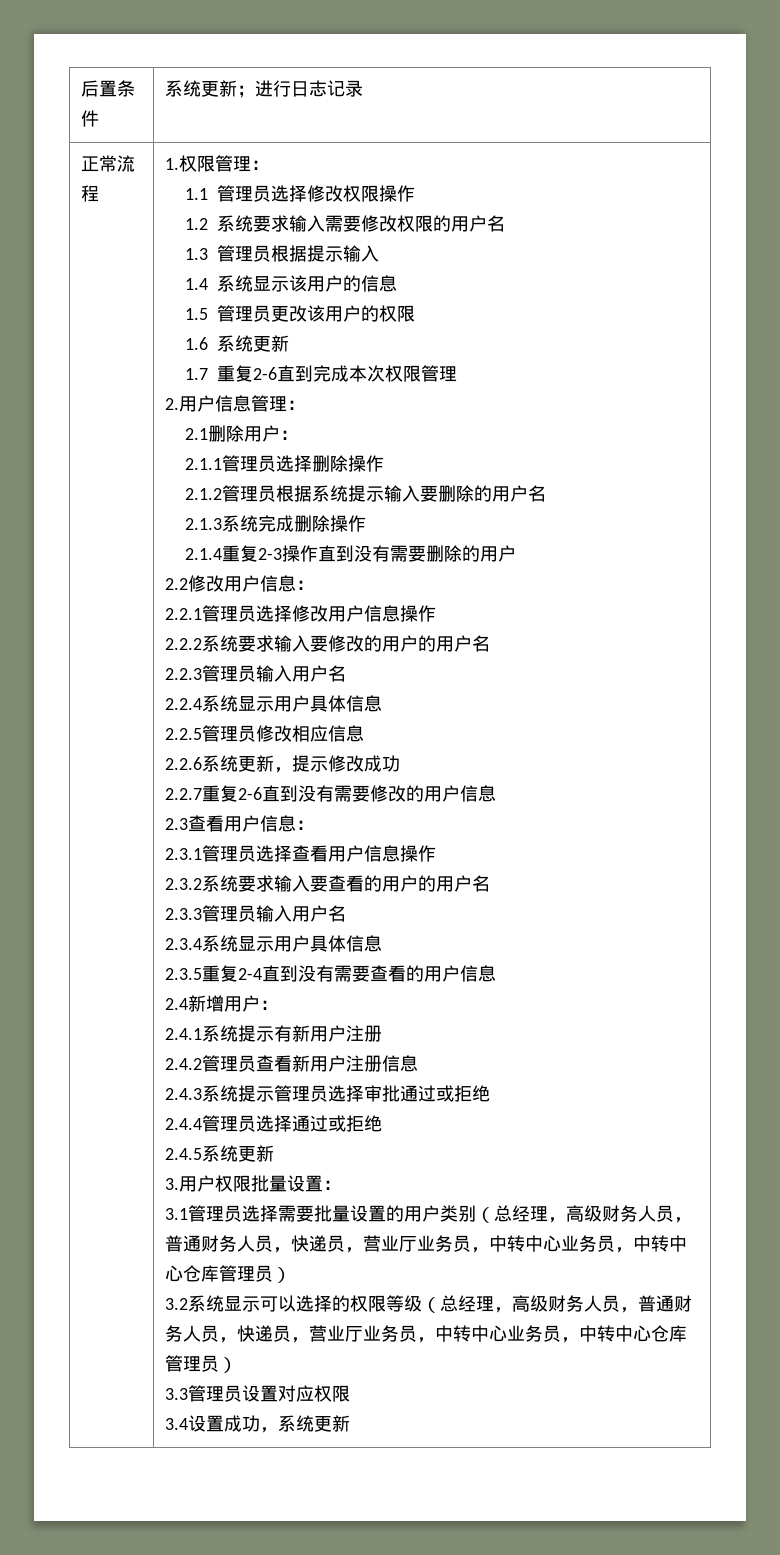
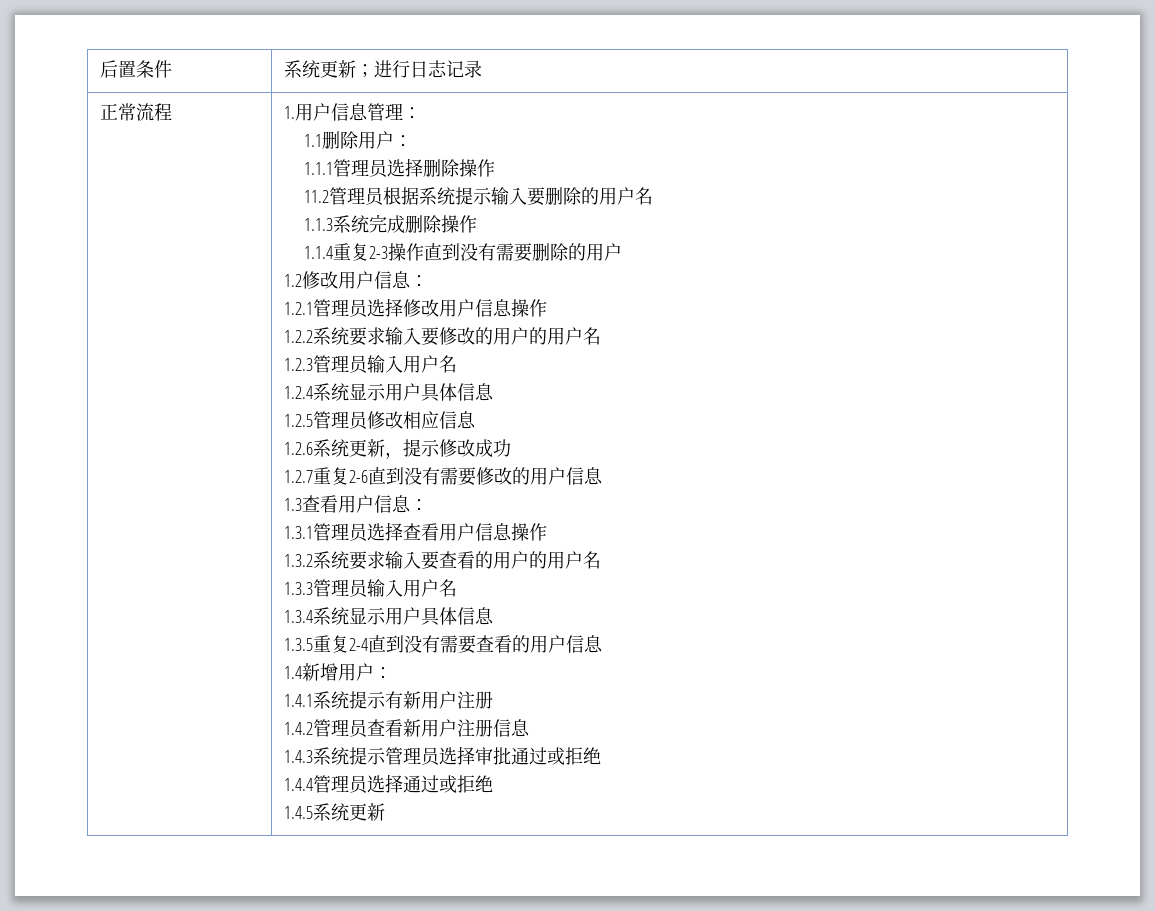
[178,155,269,172] [185,185,416,202] [185,215,506,232] [185,245,380,262] [185,275,398,292] [185,305,416,322] [185,335,290,352] [185,365,458,382] [164,398,179,410] 权限管理： // 1.1管理员选择修改权限操作 // 1.2系统要求输入需要修改权限的用户名 // 1.3管理员根据提示输入 // 1.4系统显示该用户的信息 // 1.5管理员更改该用户的权限 // 1.6系统更新 // 1.7重复2-6直到完成本次权限管理 // 2. -> (296, 112) none
[185,428,209,440] 2.1 -> [304,134,323,147] 1.1
[185,458,223,470] 2.1.1 -> [304,162,334,175] 1.1.1
[185,488,223,500] 2.1.2 -> [304,190,330,203] 11.2
[185,518,223,530] 2.1.3 -> [304,218,334,231] 1.1.3
[185,548,223,560] 2.1.4 -> [304,246,334,259] 1.1.4
[164,578,188,590] 2.2 -> [284,274,303,287] 1.2
[164,608,202,620] 2.2.1 -> [284,302,314,315] 1.2.1
[164,638,202,650] 2.2.2 -> [284,330,314,343] 1.2.2
[164,665,346,682] [164,695,382,712] [164,728,202,740] 2.2.3管理员输入用户名 // 2.2.4系统显示用户具体信息 // 2.2.5 -> [284,355,458,374] [284,383,495,402] [284,414,314,427] 1.2.3管理员输入用户名 // 1.2.4系统显示用户具体信息 // 1.2.5
[164,757,202,770] 2.2.6 -> [284,442,314,455] 1.2.6
[164,788,202,800] 2.2.7 -> [284,470,314,483] 1.2.7
[164,818,188,830] 2.3 -> [284,498,303,511] 1.3
[164,848,202,860] 2.3.1 -> [284,526,314,539] 1.3.1
[164,878,202,890] 2.3.2 -> [284,554,314,567] 1.3.2
[164,905,346,922] [164,935,382,952] [164,968,202,980] 2.3.3管理员输入用户名 // 2.3.4系统显示用户具体信息 // 2.3.5 -> [284,579,458,598] [284,607,495,626] [284,638,314,651] 1.3.3管理员输入用户名 // 1.3.4系统显示用户具体信息 // 1.3.5
[164,998,188,1010] 2.4 -> [284,666,303,679] 1.4
[164,1028,202,1040] 2.4.1 -> [284,694,314,707] 1.4.1
[164,1058,202,1070] 2.4.2 -> [284,722,314,735] 1.4.2
[164,1088,202,1100] 2.4.3 -> [284,750,314,763] 1.4.3
[164,1118,202,1130] 2.4.4 -> [284,778,314,791] 1.4.4
[164,1145,274,1162] [164,1175,341,1192] [164,1205,692,1223] [164,1235,687,1253] [164,1265,291,1283] [164,1295,692,1313] [164,1325,687,1343] [164,1355,237,1373] [164,1385,350,1402] [164,1415,350,1433] 2.4.5系统更新 // 3.用户权限批量设置： // 3.1管理员选择需要批量设置的用户类别（总经理，高级财务人员，普通财务人员，快递员，营业厅业务员，中转中心业务员，中转中心仓库管理员） // 3.2系统显示可以选择的权限等级（总经理，高级财务人员，普通财务人员，快递员，营业厅业务员，中转中心业务员，中转中心仓库管理员） // 3.3管理员设置对应权限 // 3.4设置成功，系统更新 -> [284,803,386,821] 1.4.5系统更新

